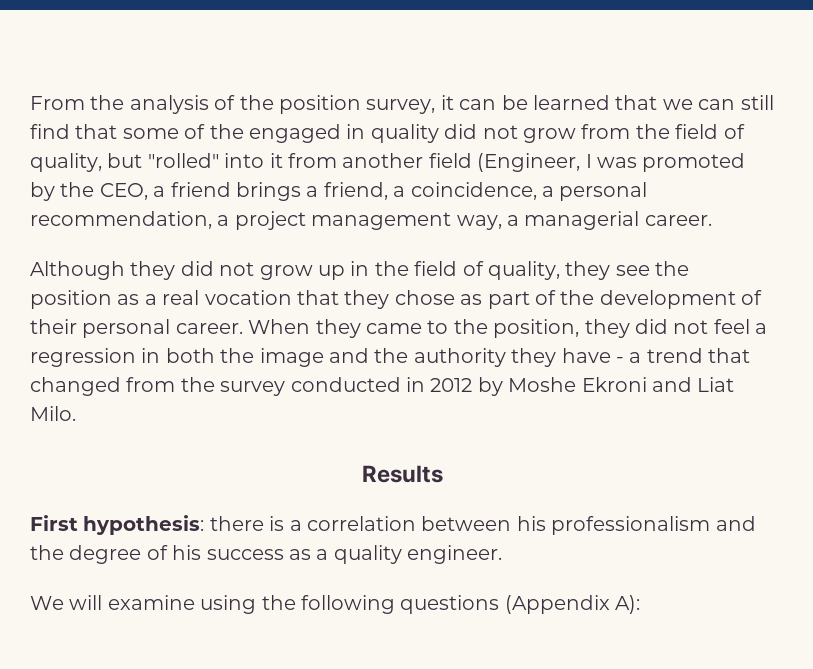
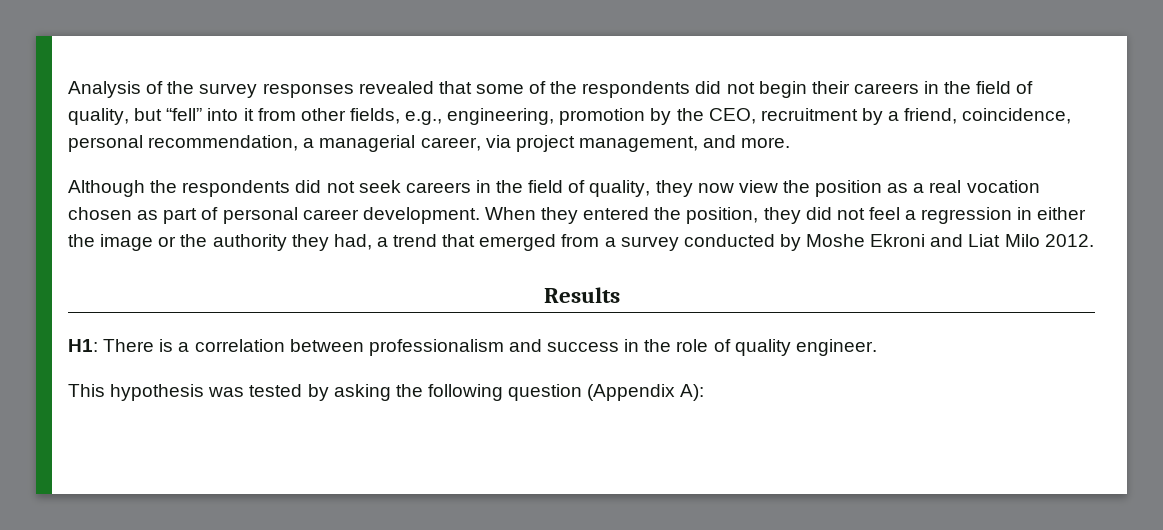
[30,95,774,114] [30,124,631,143] From the analysis of the position survey, it can be learned that we can still find that some of the engaged in quality did not grow from -> [68,81,940,98] Analysis of the survey responses revealed that some of the respondents did not begin their careers in
[147,153,219,168] "rolled" -> [166,108,203,121] “fell”
[342,153,746,172] [30,182,648,201] [30,211,712,230] [30,261,345,280] another field (Engineer, I was promoted by the CEO, a friend brings a friend, a coincidence, a personal recommendation, a project management way, a managerial career. // Although they did not grow up -> [300,108,1072,125] [68,135,791,152] [68,180,471,197] other fields, e.g., engineering, promotion by the CEO, recruitment by a friend, coincidence, personal recommendation, a managerial career, via project management, and more. // Although the respondents did not seek careers
[615,265,650,276] see -> [697,180,778,193] now view
[297,290,763,309] [30,319,449,338] that they chose as part of the development of their personal career. When they came to -> [68,207,650,224] chosen as part of personal career development. When they entered
[165,348,215,363] both -> [1037,207,1087,220] either
[329,348,369,363] and -> [158,236,177,247] or
[561,348,624,363] have - -> [333,234,372,250] had,
[30,377,473,396] changed from the survey conducted in 2012 -> [479,234,775,251] emerged from a survey conducted
[30,406,76,421] Milo. -> [1004,234,1094,247] Milo 2012.
[30,515,264,535] First hypothesis: there -> [68,339,155,352] H1: There
[516,516,546,531] his -> (364, 345) none
[30,545,503,564] [30,595,257,614] the degree of his success as a quality engineer. // We will examine using -> [547,339,877,356] [68,384,391,401] success in the role of quality engineer. // This hypothesis was tested by asking
[400,595,500,614] questions -> [508,384,583,401] question

